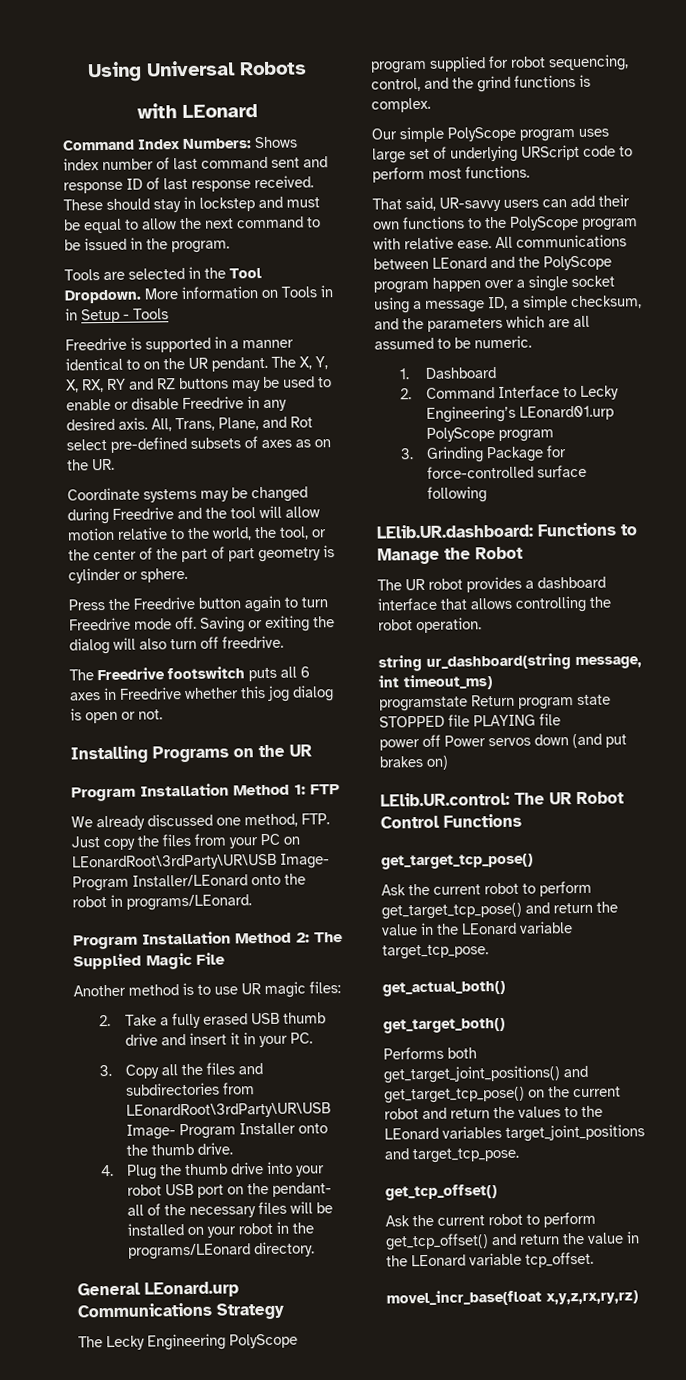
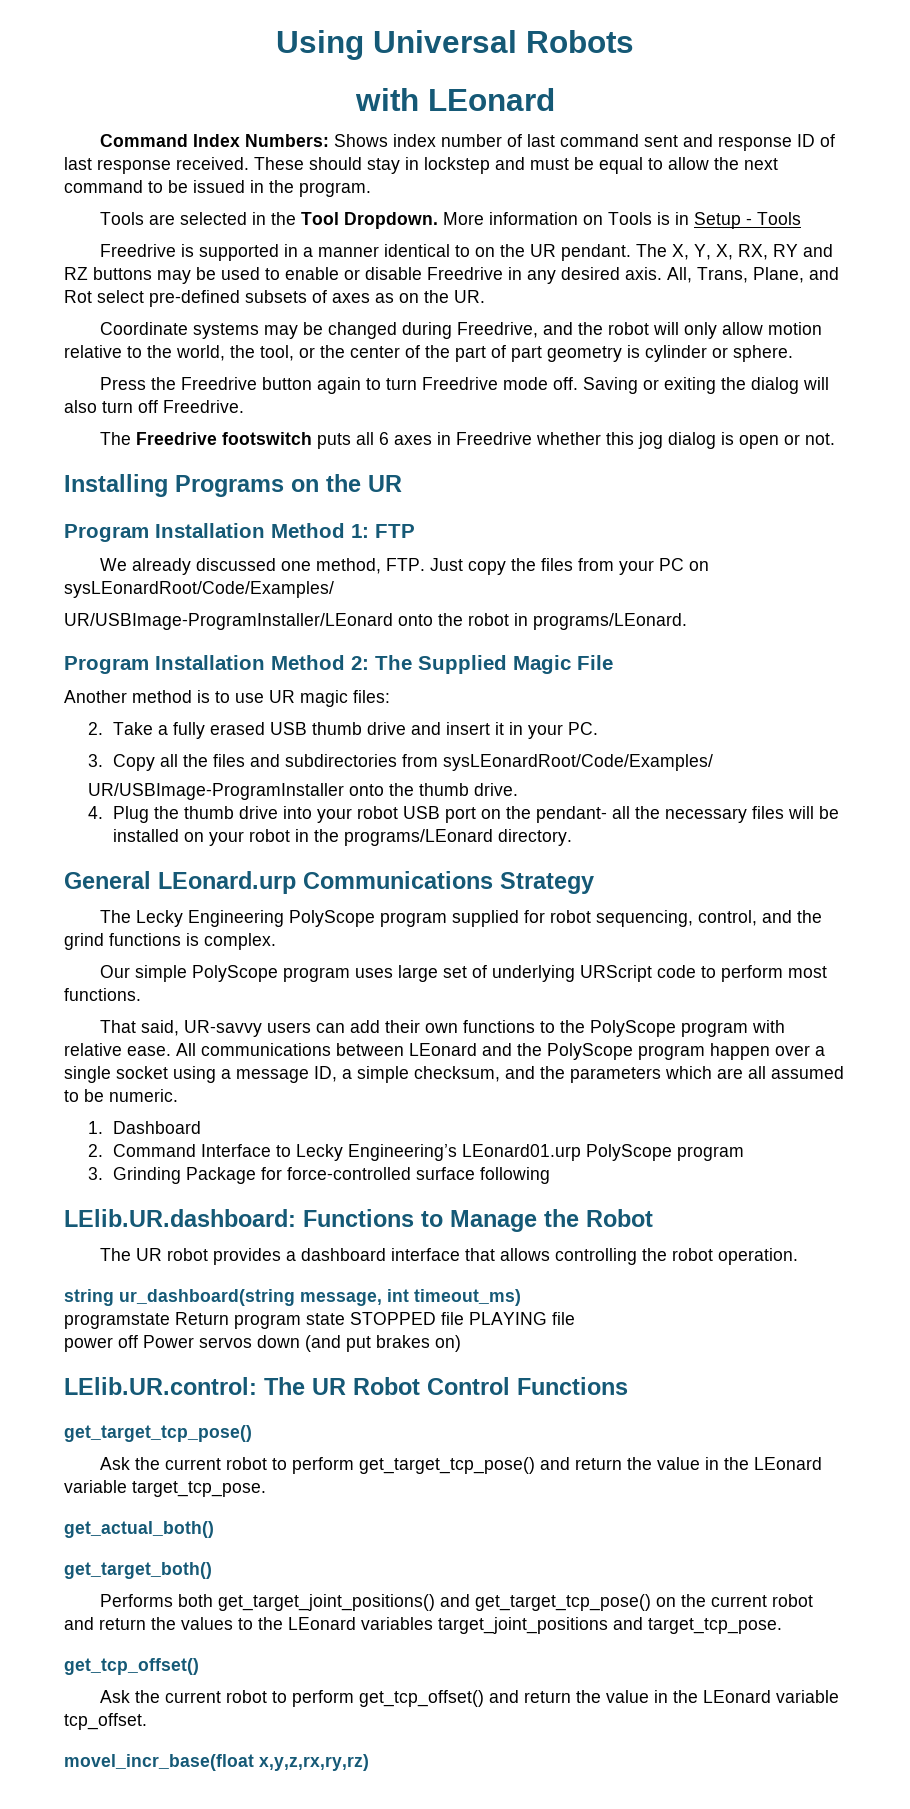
[320,285,333,298] in -> [656,212,670,225] is
[112,505,282,520] Freedrive and the tool will -> [456,322,717,339] Freedrive, and the robot will only
[222,635,284,649] freedrive. -> [163,400,244,413] Freedrive.
[72,853,330,871] [72,874,248,892] LEonardRoot\3rdParty\UR\USB Image- Program Installer/LEonard -> [64,581,334,598] [64,613,393,630] sysLEonardRoot/Code/Examples/ // UR/USBImage-ProgramInstaller/LEonard
[125,1102,331,1119] [125,1122,296,1140] LEonardRoot\3rdParty\UR\USB Image- Program Installer -> [442,754,713,771] [88,783,345,800] sysLEonardRoot/Code/Examples/ // UR/USBImage-ProgramInstaller
[146,1203,161,1216] of -> (630, 812) none

